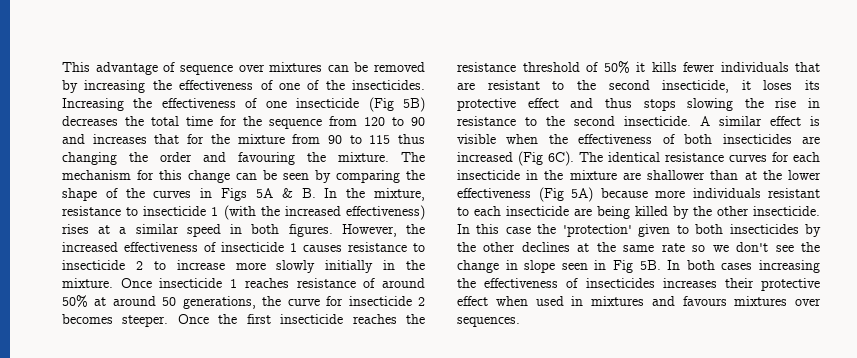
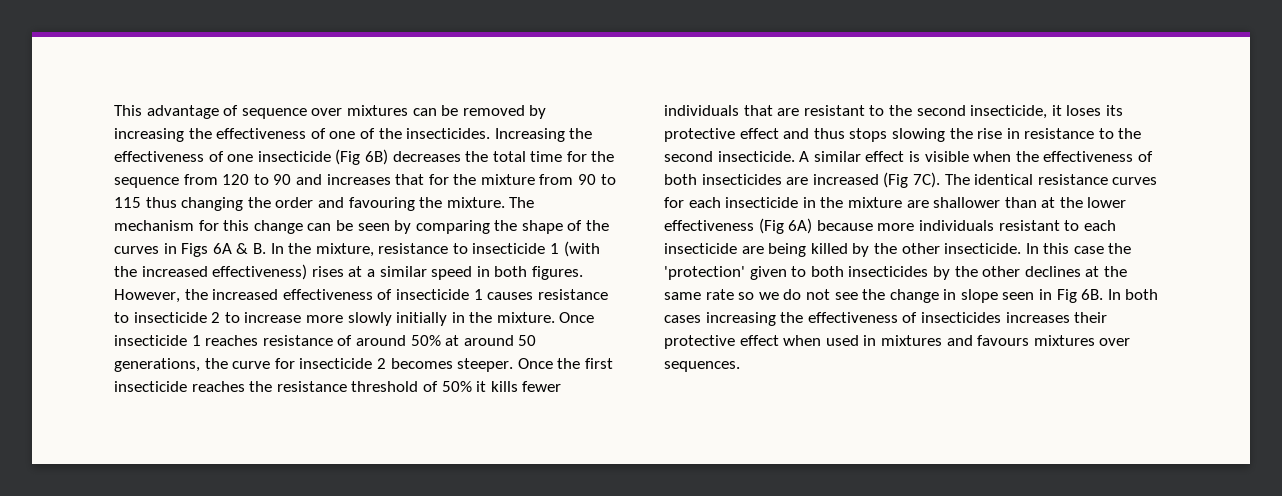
[403,97,425,112] 5B) -> [364,149,388,165] 6B)
[255,188,273,198] 5A -> [212,243,232,254] 6A
[548,151,574,166] 6C). -> [912,172,940,188] 7C).
[571,187,593,202] 5A) -> [788,218,813,234] 6A)
[736,242,769,252] don't -> [783,289,830,300] do not
[639,260,661,270] 5B. -> [1081,289,1104,300] 6B.

